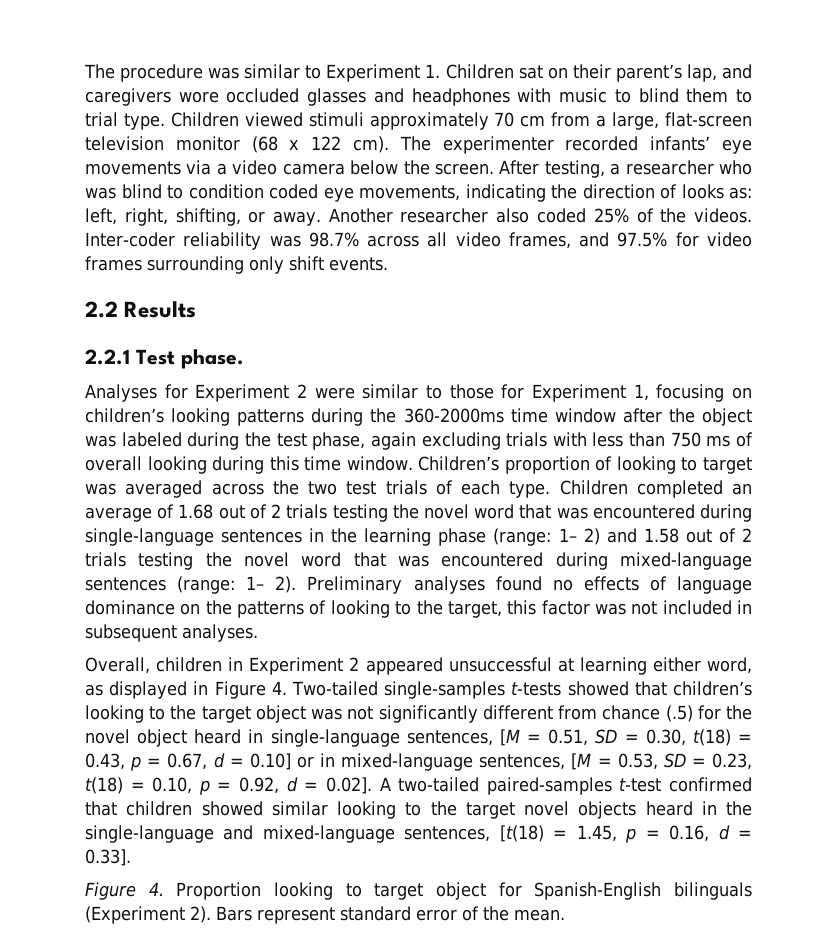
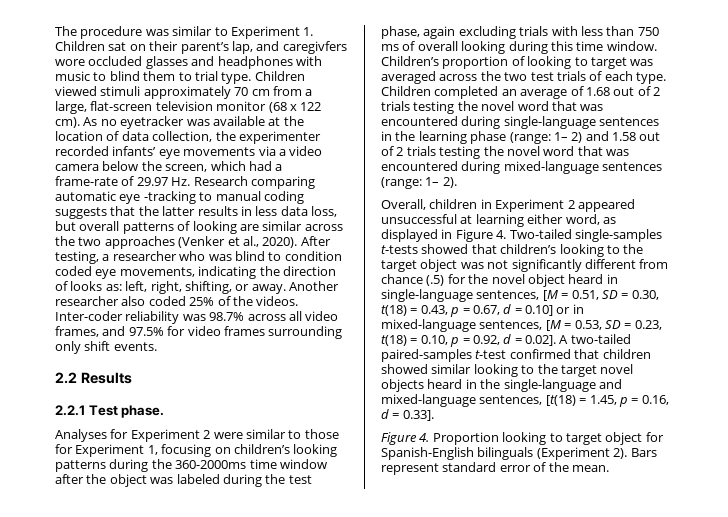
[85,88,171,106] caregivers -> [282,41,347,54] caregivfers
[399,136,431,151] The -> [83,116,304,129] [55,131,236,142] As no eyetracker was available at the location of data collection, the
[434,163,494,175] screen. -> [165,161,283,172] [55,176,315,189] [55,191,304,204] [55,206,337,219] [55,221,343,234] [55,236,298,249] screen, which had a frame-rate of 29.97 Hz. Research comparing automatic eye -tracking to manual coding suggests that the latter results in less data loss, but overall patterns of looking are similar across the two approaches (Venker et al., 2020).
[307,576,753,594] [85,600,752,618] [85,624,258,642] Preliminary analyses found no effects of language dominance on the patterns of looking to the target, this factor was not included in subsequent analyses. -> (457, 182) none

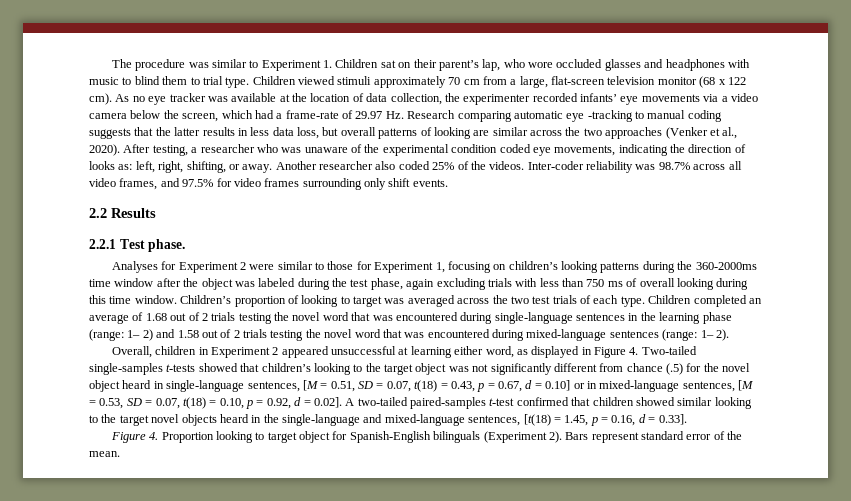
[256,41,347,54] and caregivfers -> [503,59,525,68] who
[120,116,185,129] eyetracker -> [148,93,206,105] eye tracker
[234,251,282,261] blind to -> [304,144,449,156] unaware of the experimental
[631,290,659,300] 0.30, -> [386,381,411,392] 0.07,
[634,320,662,330] 0.23, -> [155,398,180,409] 0.07,

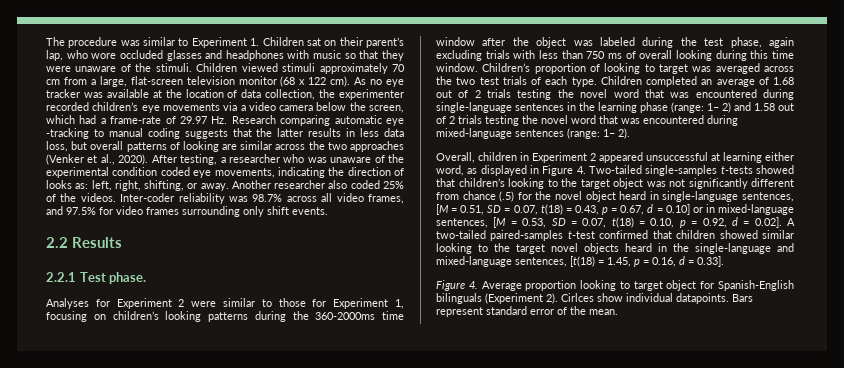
[122,76,250,88] to blind them to trial type. -> [344,50,404,61] [46,63,192,72] so that they were unaware of the stimuli.
[580,93,617,102] infants’ -> [92,102,139,111] children’s
[161,432,214,443] Proportion -> [481,280,577,291] Average proportion
(562, 437) none -> [561,293,729,304] Cirlces show individual datapoints.

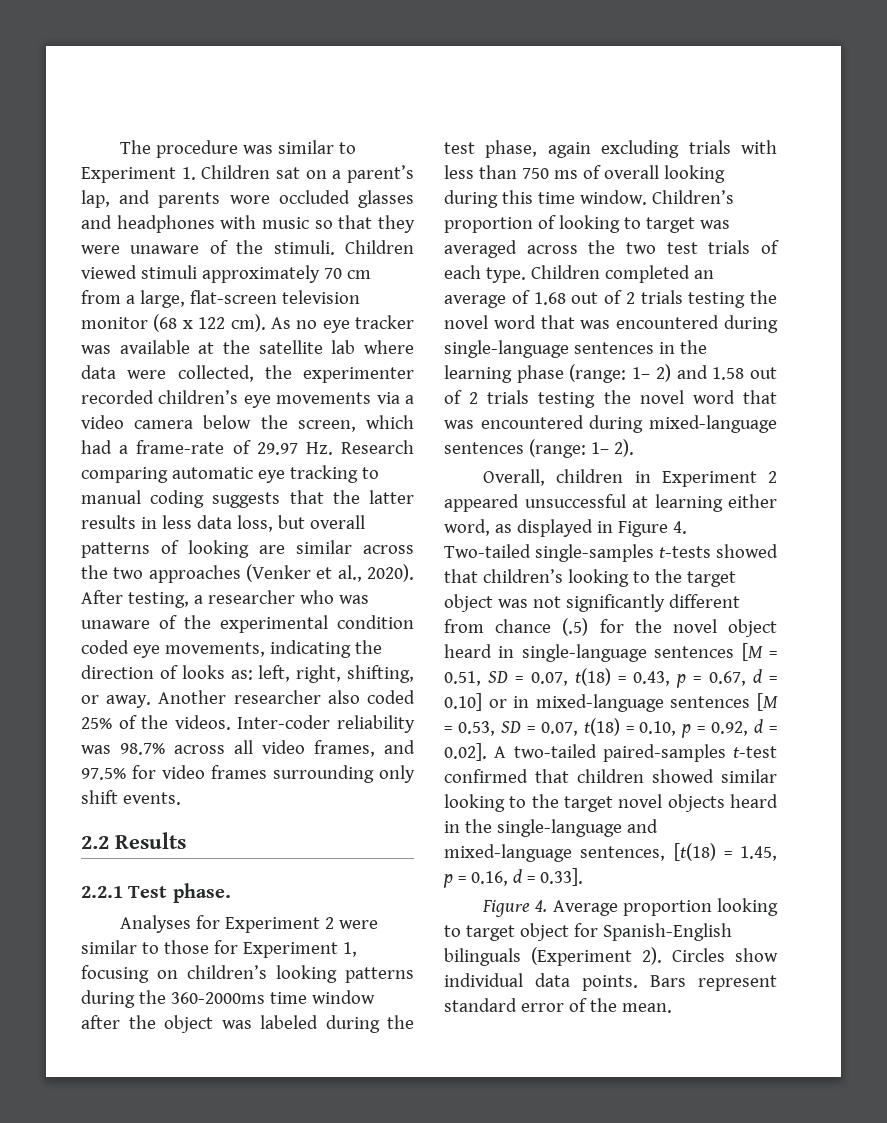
[339,37,363,46] their -> [332,170,342,179] a
[66,50,88,59] who -> [119,190,221,208] and parents
[185,89,316,100] location of data collection, -> [258,340,414,354] [81,365,254,382] satellite lab where data were collected,
[46,128,89,139] -tracking -> [289,465,358,483] tracking
[742,192,794,202] sentences, -> [654,646,735,658] sentences
[436,218,488,228] sentences, -> [670,696,751,708] sentences
[561,293,594,302] Cirlces -> [672,948,725,962] Circles
[676,293,729,304] datapoints. -> [535,973,638,991] data points.

